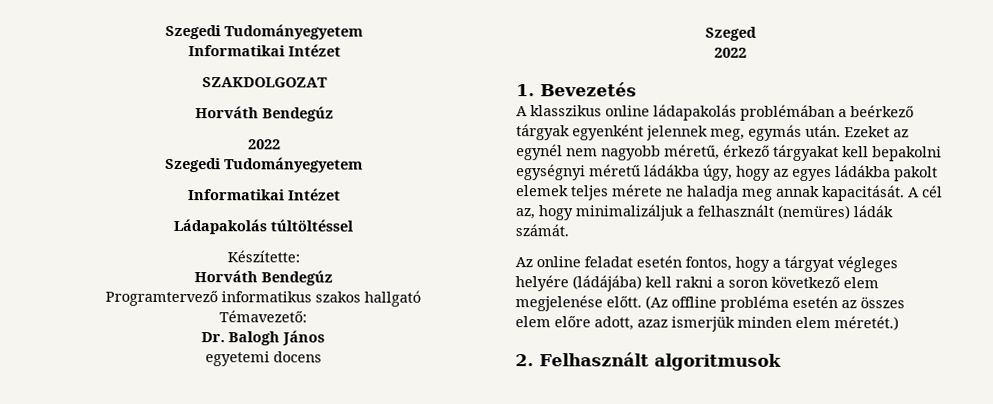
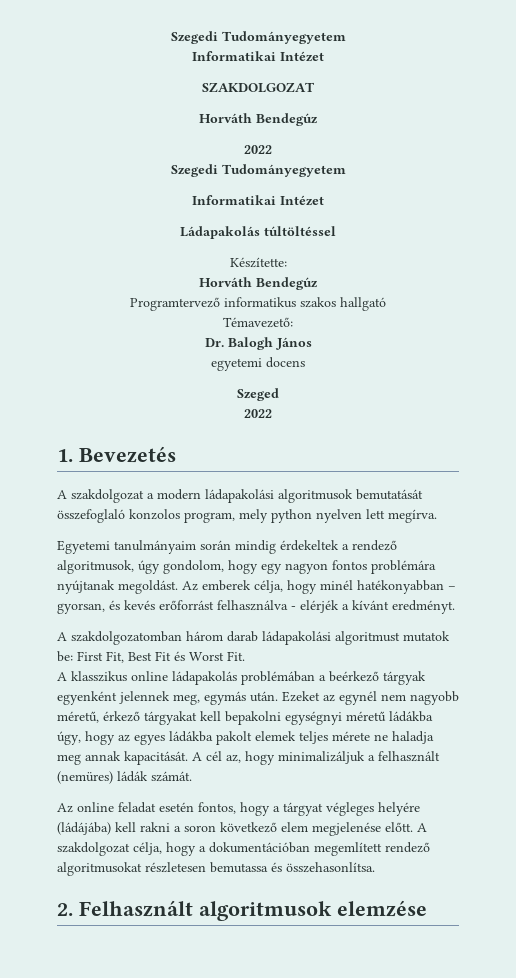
(637, 89) none -> [57,489,423,503] [57,509,437,523] [57,540,397,554] [57,560,436,574] [57,580,456,594] [57,600,455,614] [57,631,450,645] [57,651,245,663] // A szakdolgozat a modern ládapakolási algoritmusok bemutatását összefoglaló konzolos program, mely python nyelven lett megírva. // Egyetemi tanulmányaim során mindig érdekeltek a rendező algoritmusok, úgy gondolom, hogy egy nagyon fontos problémára nyújtanak megoldást. Az emberek célja, hogy minél hatékonyabban – gyorsan, és kevés erőforrást felhasználva - elérjék a kívánt eredményt. // A szakdolgozatomban három darab ládapakolási algoritmust mutatok be: First Fit, Best Fit és Worst Fit.
[645,295,905,312] [515,315,899,332] (Az offline probléma esetén az összes elem előre adott, azaz ismerjük minden elem méretét.) -> [417,823,427,832] [57,842,430,856] [57,862,375,876] A szakdolgozat célja, hogy a dokumentációban megemlített rendező algoritmusokat részletesen bemutassa és összehasonlítsa.
(782, 362) none -> [337,900,427,917] elemzése

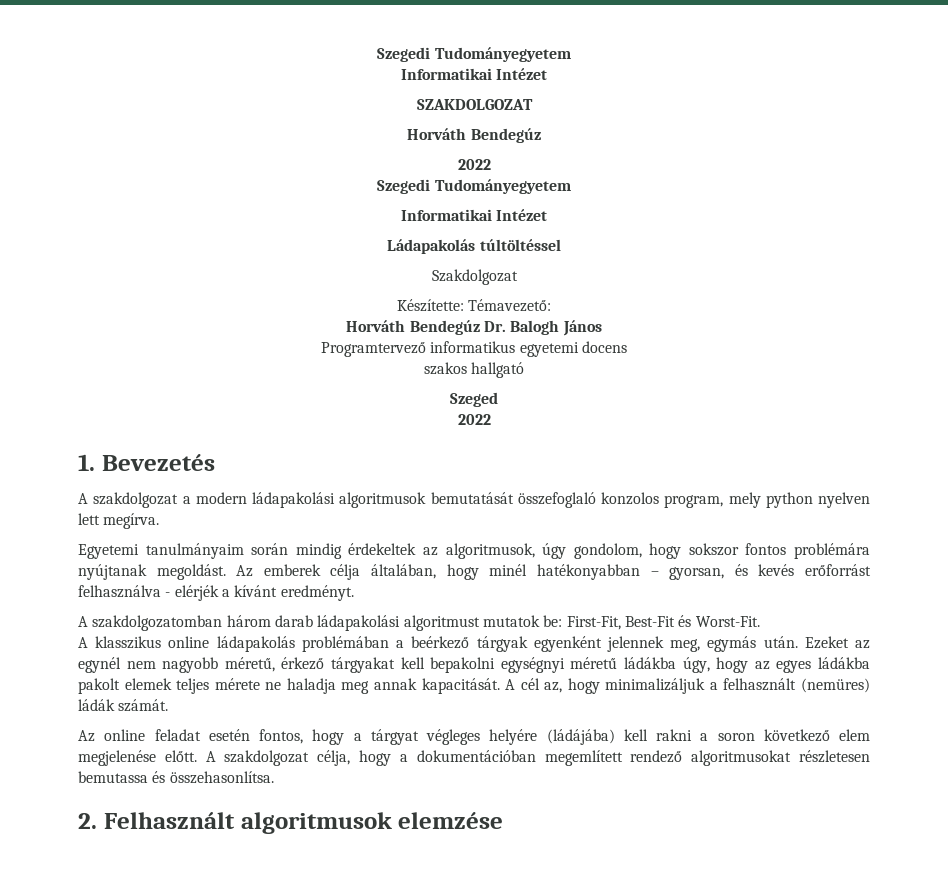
(336, 231) none -> [431,269,518,285] // Szakdolgozat
[199,277,317,290] [130,297,386,311] [223,317,293,328] // Horváth Bendegúz // Programtervező informatikus szakos hallgató // Témavezető: // -> [468,299,552,312] [346,320,480,335] Témavezető: // Horváth Bendegúz
(312, 343) none -> [321,341,516,357] Programtervező informatikus
(305, 362) none -> [423,362,525,378] // szakos hallgató
[342,540,397,551] a rendező -> [422,547,438,556] az
[261,563,328,574] egy nagyon -> [688,543,739,556] sokszor
[254,580,283,593] célja, -> [330,564,437,580] célja általában,
[77,651,245,663] First Fit, Best Fit és Worst Fit. -> [566,615,760,630] First-Fit, Best-Fit és Worst-Fit.

